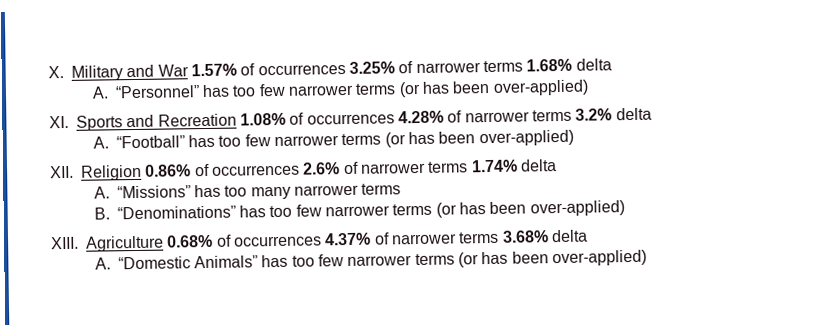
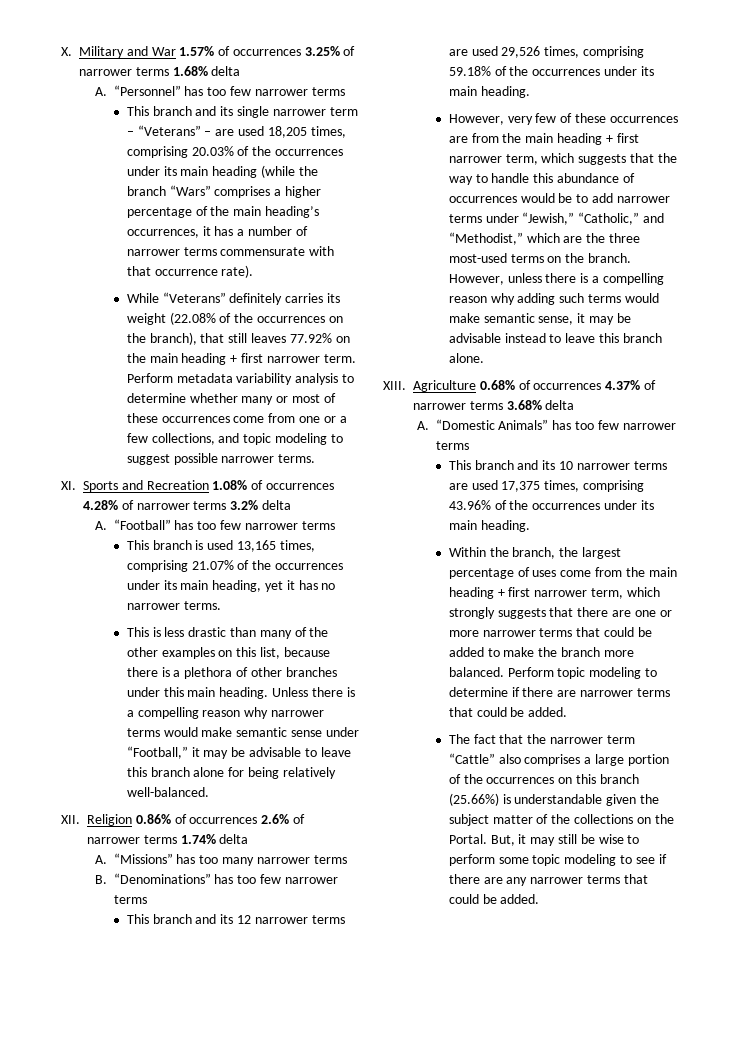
[398,79,589,98] (or has been over-applied) -> [126,106,358,118] [126,125,346,138] [126,146,344,158] [126,165,318,178] [126,185,322,198] [126,206,320,218] [126,226,308,238] [126,246,335,256] [126,265,254,278] [126,292,341,305] [126,312,343,325] [126,332,350,345] [126,353,356,365] [126,373,355,385] [126,393,336,405] [126,413,347,423] [126,433,343,445] [126,453,316,465] // This branch and its single narrower term – “Veterans” – are used 18,205 times, comprising 20.03% of the occurrences under its main heading (while the branch “Wars” comprises a higher percentage of the main heading’s occurrences, it has a number of narrower terms commensurate with that occurrence rate). // While “Veterans” definitely carries its weight (22.08% of the occurrences on the branch), that still leaves 77.92% on the main heading + first narrower term. Perform metadata variability analysis to determine whether many or most of these occurrences come from one or a few collections, and topic modeling to suggest possible narrower terms.
[384,129,574,148] (or has been over-applied) -> [126,540,315,552] [126,560,344,572] [126,580,336,592] [126,601,221,610] [126,627,329,639] [126,647,330,659] [126,667,337,679] [126,687,355,699] [126,707,325,719] [126,727,359,737] [126,746,351,759] [126,767,336,779] [126,787,209,797] // This branch is used 13,165 times, comprising 21.07% of the occurrences under its main heading, yet it has no narrower terms. // This is less drastic than many of the other examples on this list, because there is a plethora of other branches under this main heading. Unless there is a compelling reason why narrower terms would make semantic sense under “Football,” it may be advisable to leave this branch alone for being relatively well-balanced.
[435,200,625,218] (or has been over-applied) -> [126,914,345,924] [448,46,645,58] [448,66,654,76] [448,86,530,98] [448,113,678,125] [448,133,639,145] [448,153,677,165] [448,173,635,185] [448,193,670,203] [448,212,665,225] [448,232,641,245] [448,253,632,263] [448,273,664,285] [448,293,659,305] [448,313,631,325] [448,333,662,343] [448,353,484,363] // This branch and its 12 narrower terms are used 29,526 times, comprising 59.18% of the occurrences under its main heading. // However, very few of these occurrences are from the main heading + first narrower term, which suggests that the way to handle this abundance of occurrences would be to add narrower terms under “Jewish,” “Catholic,” and “Methodist,” which are the three most-used terms on the branch. However, unless there is a compelling reason why adding such terms would make semantic sense, it may be advisable instead to leave this branch alone.
[457,249,647,268] (or has been over-applied) -> [448,460,667,470] [448,480,645,492] [448,500,654,510] [448,520,530,532] [448,547,622,559] [448,567,677,579] [448,587,660,599] [448,607,672,619] [448,627,652,637] [448,647,634,657] [448,667,658,679] [448,687,670,697] [448,707,568,717] [448,734,635,744] [448,753,669,766] [448,774,639,784] [448,793,660,806] [448,814,674,826] [448,834,640,846] [448,854,667,866] [448,874,648,886] [448,894,540,904] // This branch and its 10 narrower terms are used 17,375 times, comprising 43.96% of the occurrences under its main heading. // Within the branch, the largest percentage of uses come from the main heading + first narrower term, which strongly suggests that there are one or more narrower terms that could be added to make the branch more balanced. Perform topic modeling to determine if there are narrower terms that could be added. // The fact that the narrower term “Cattle” also comprises a large portion of the occurrences on this branch (25.66%) is understandable given the subject matter of the collections on the Portal. But, it may still be wise to perform some topic modeling to see if there are any narrower terms that could be added.

